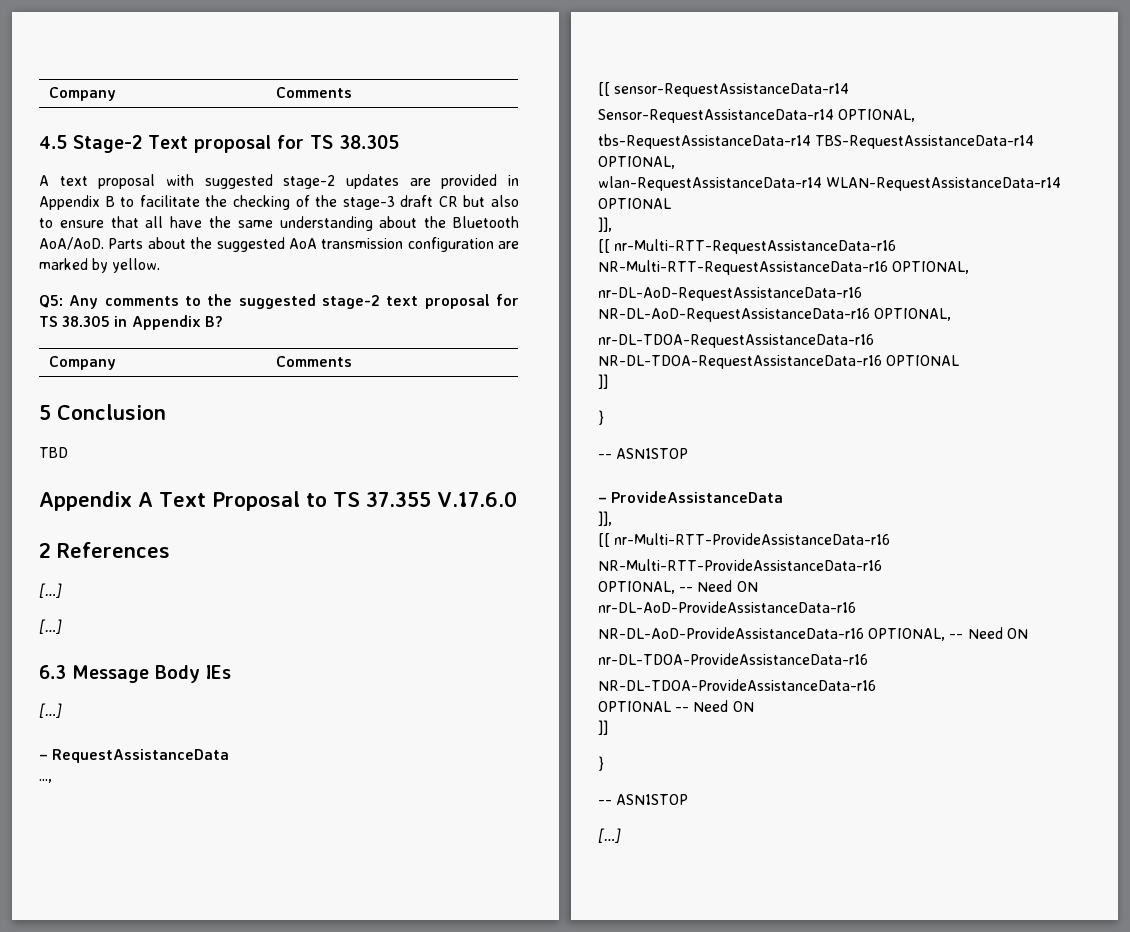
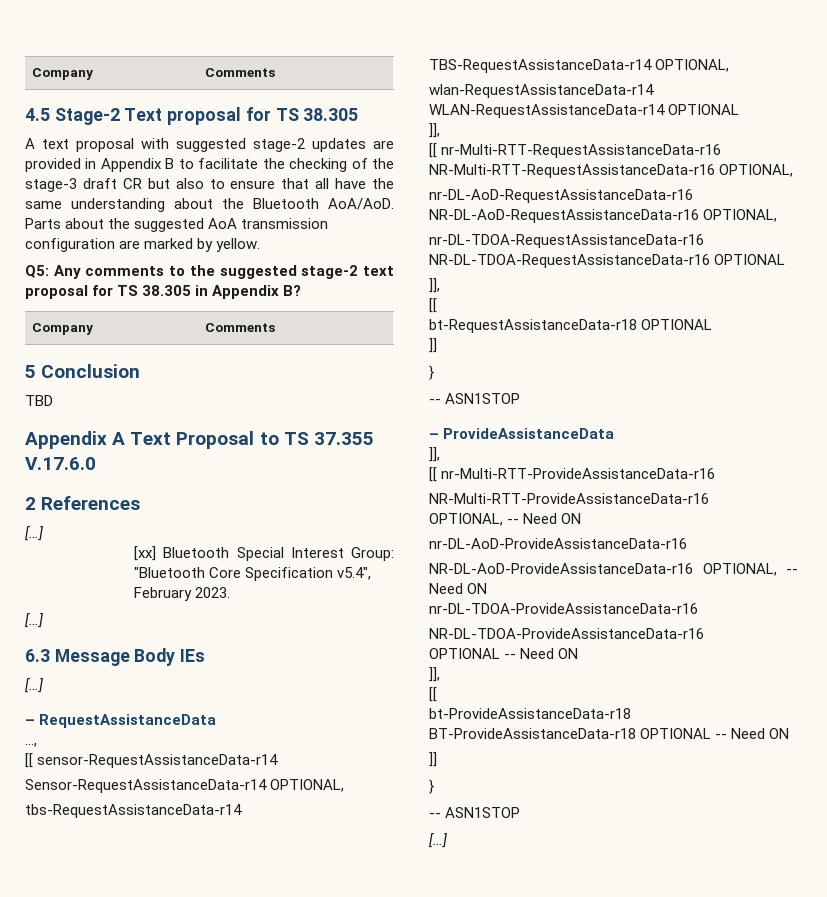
(62, 590) none -> [134,546,395,561] [134,567,372,581] [134,587,231,601] // [xx] Bluetooth Special Interest Group: "Bluetooth Core Specification v5.4", February 2023.
(960, 360) none -> [429,278,440,293] [429,298,437,313] [429,319,713,333] // ]], // [[ // bt-RequestAssistanceData-r18 OPTIONAL
(754, 706) none -> [429,667,440,682] [429,687,437,702] [429,708,631,719] [429,728,790,739] // ]], // [[ // bt-ProvideAssistanceData-r18 BT-ProvideAssistanceData-r18 OPTIONAL -- Need ON

